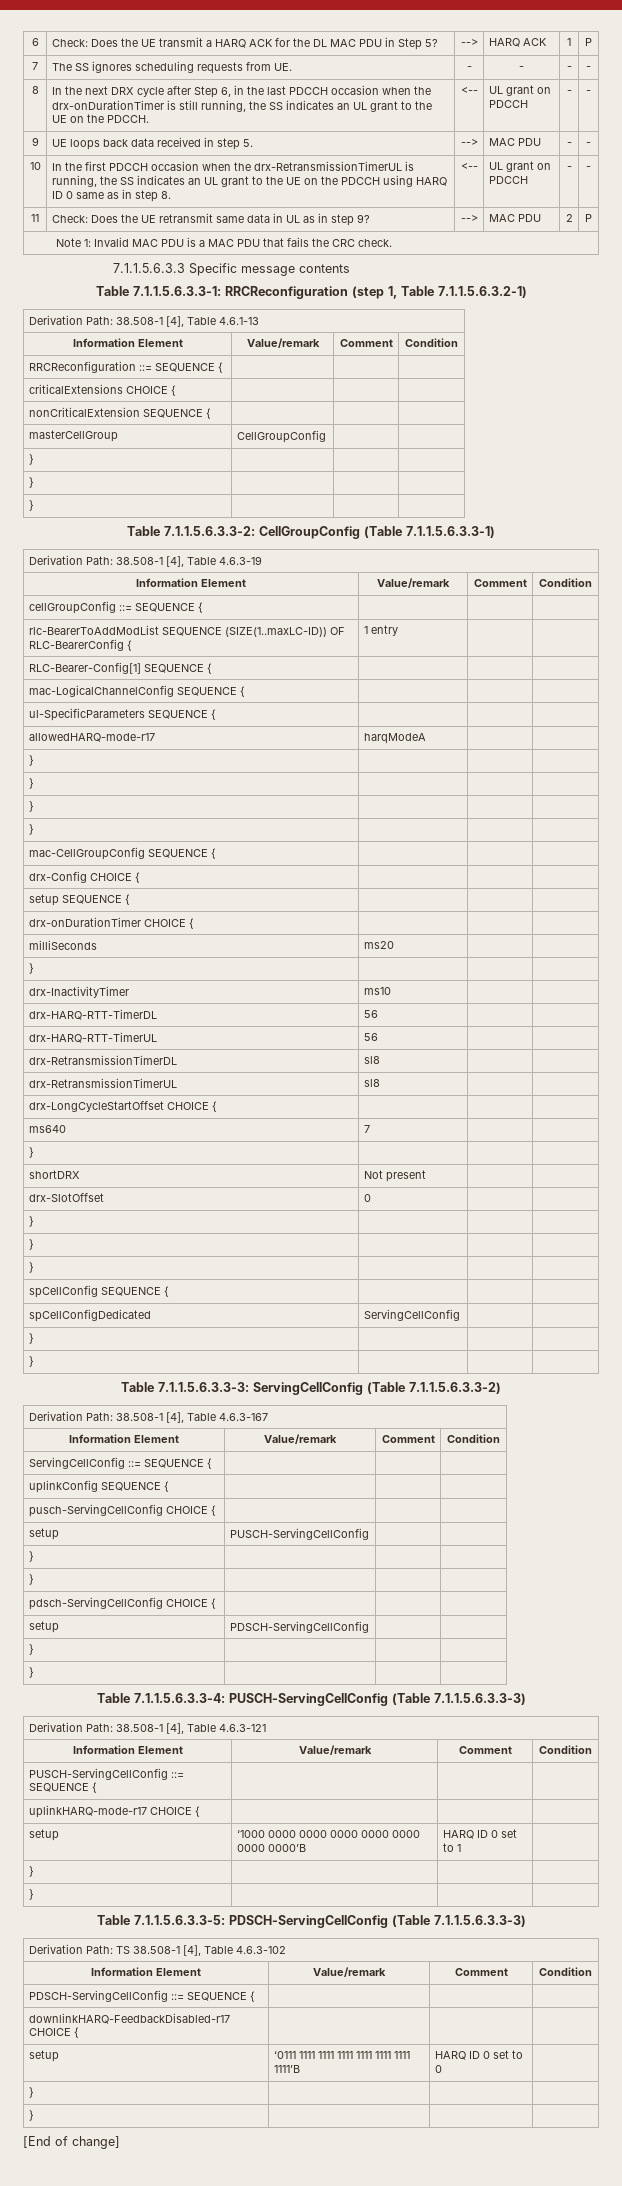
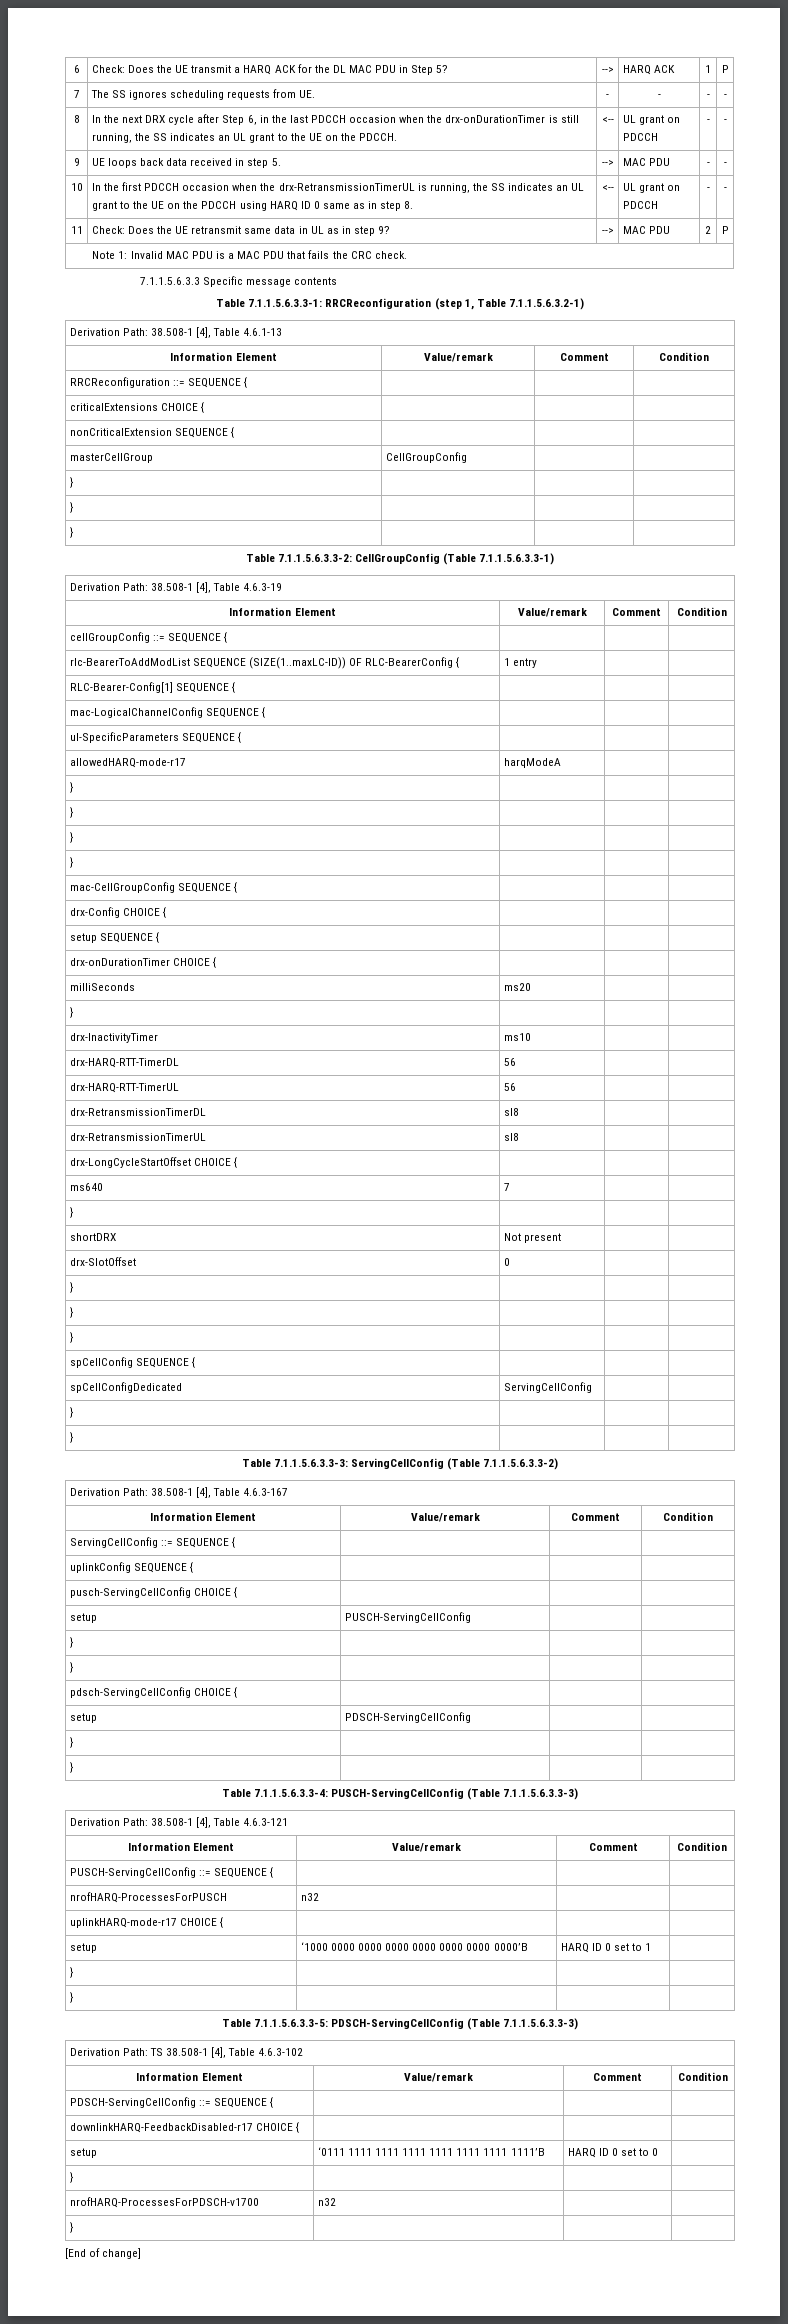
(97, 1787) none -> [69,1892,227,1903] [300,1893,319,1901] // nrofHARQ-ProcessesForPUSCH | n32 | |
(34, 2092) none -> [69,2197,259,2208] [317,2198,336,2206] // nrofHARQ-ProcessesForPDSCH-v1700 | n32 | |

